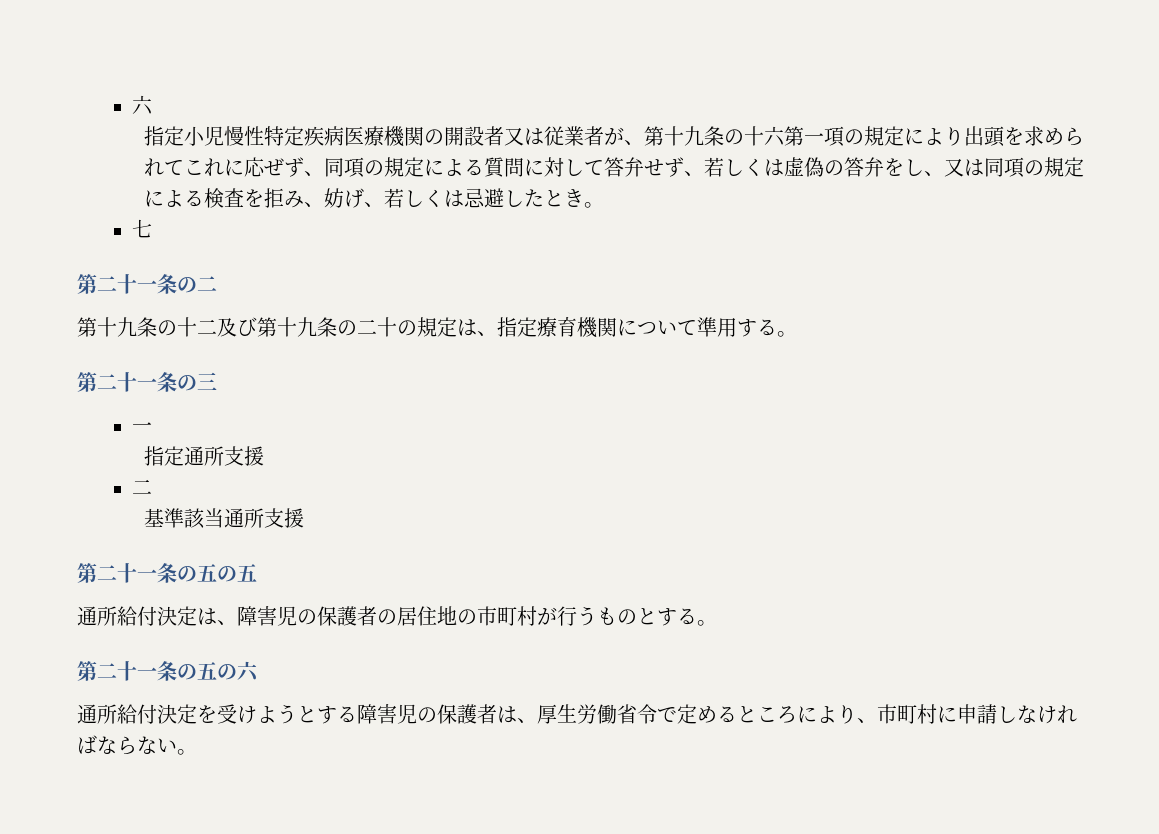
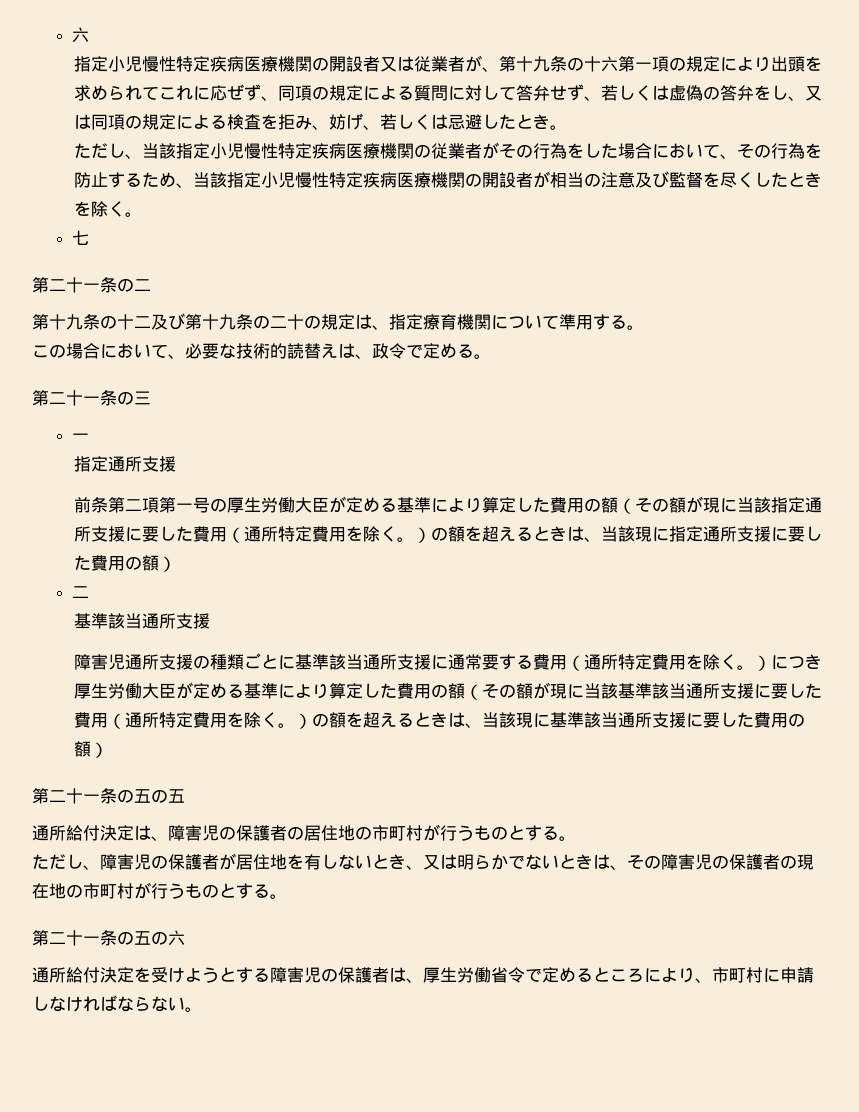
(604, 205) none -> [74,142,823,159] [74,171,823,188] [74,201,143,217] // ただし、当該指定小児慢性特定疾病医療機関の従業者がその行為をした場合において、その行為を防止するため、当該指定小児慢性特定疾病医療機関の開設者が相当の注意及び監督を尽くしたときを除く。
(797, 334) none -> [32,343,491,359] // この場合において、必要な技術的読替えは、政令で定める。
(264, 456) none -> [74,496,823,514] [74,526,823,543] [74,555,177,572] // 前条第二項第一号の厚生労働大臣が定める基準により算定した費用の額（その額が現に当該指定通所支援に要した費用（通所特定費用を除く。）の額を超えるときは、当該現に指定通所支援に要した費用の額）
(304, 518) none -> [74,653,823,671] [74,682,823,700] [74,712,806,729] [74,741,109,758] // 障害児通所支援の種類ごとに基準該当通所支援に通常要する費用（通所特定費用を除く。）につき厚生労働大臣が定める基準により算定した費用の額（その額が現に当該基準該当通所支援に要した費用（通所特定費用を除く。）の額を超えるときは、当該現に基準該当通所支援に要した費用の額）
(717, 623) none -> [32,853,814,870] [32,882,287,899] // ただし、障害児の保護者が居住地を有しないとき、又は明らかでないときは、その障害児の保護者の現在地の市町村が行うものとする。

